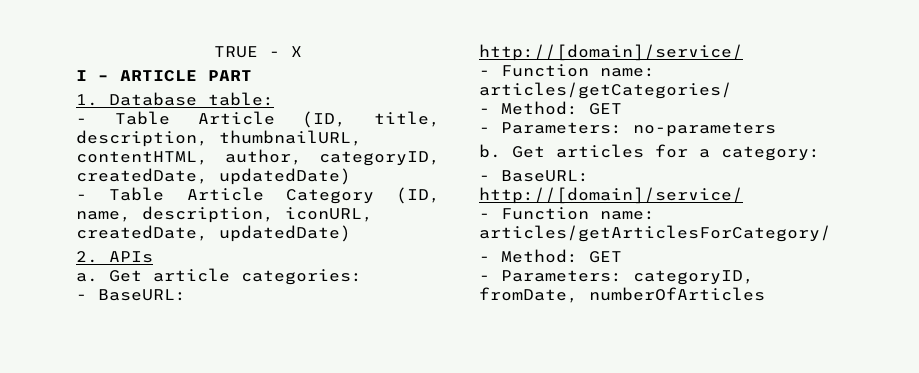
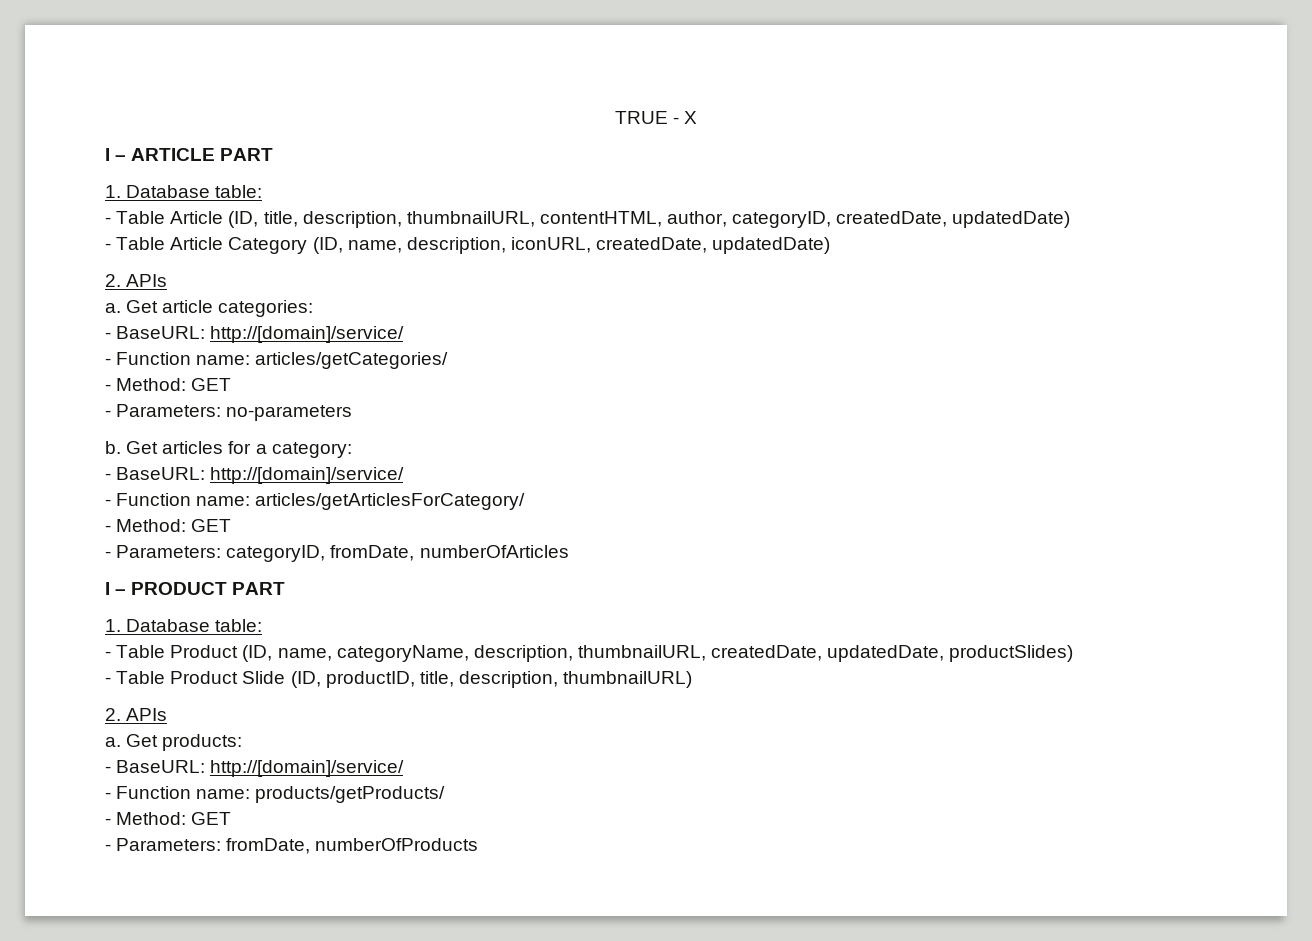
(765, 294) none -> [105,582,286,595] [105,619,263,632] [105,645,1074,662] [105,671,693,688] [105,708,168,721] [105,734,243,751] [105,760,405,777] [105,786,446,803] [105,812,232,825] [105,838,479,854] // I – PRODUCT PART // 1. Database table: // - Table Product (ID, name, categoryName, description, thumbnailURL, createdDate, updatedDate, productSlides) // - Table Product Slide (ID, productID, title, description, thumbnailURL) // 2. APIs // a. Get products: // - BaseURL: http://[domain]/service/ // - Function name: products/getProducts/ // - Method: GET // - Parameters: fromDate, numberOfProducts

